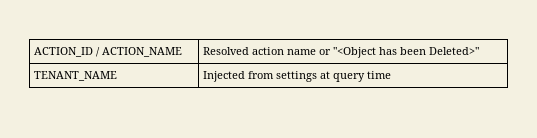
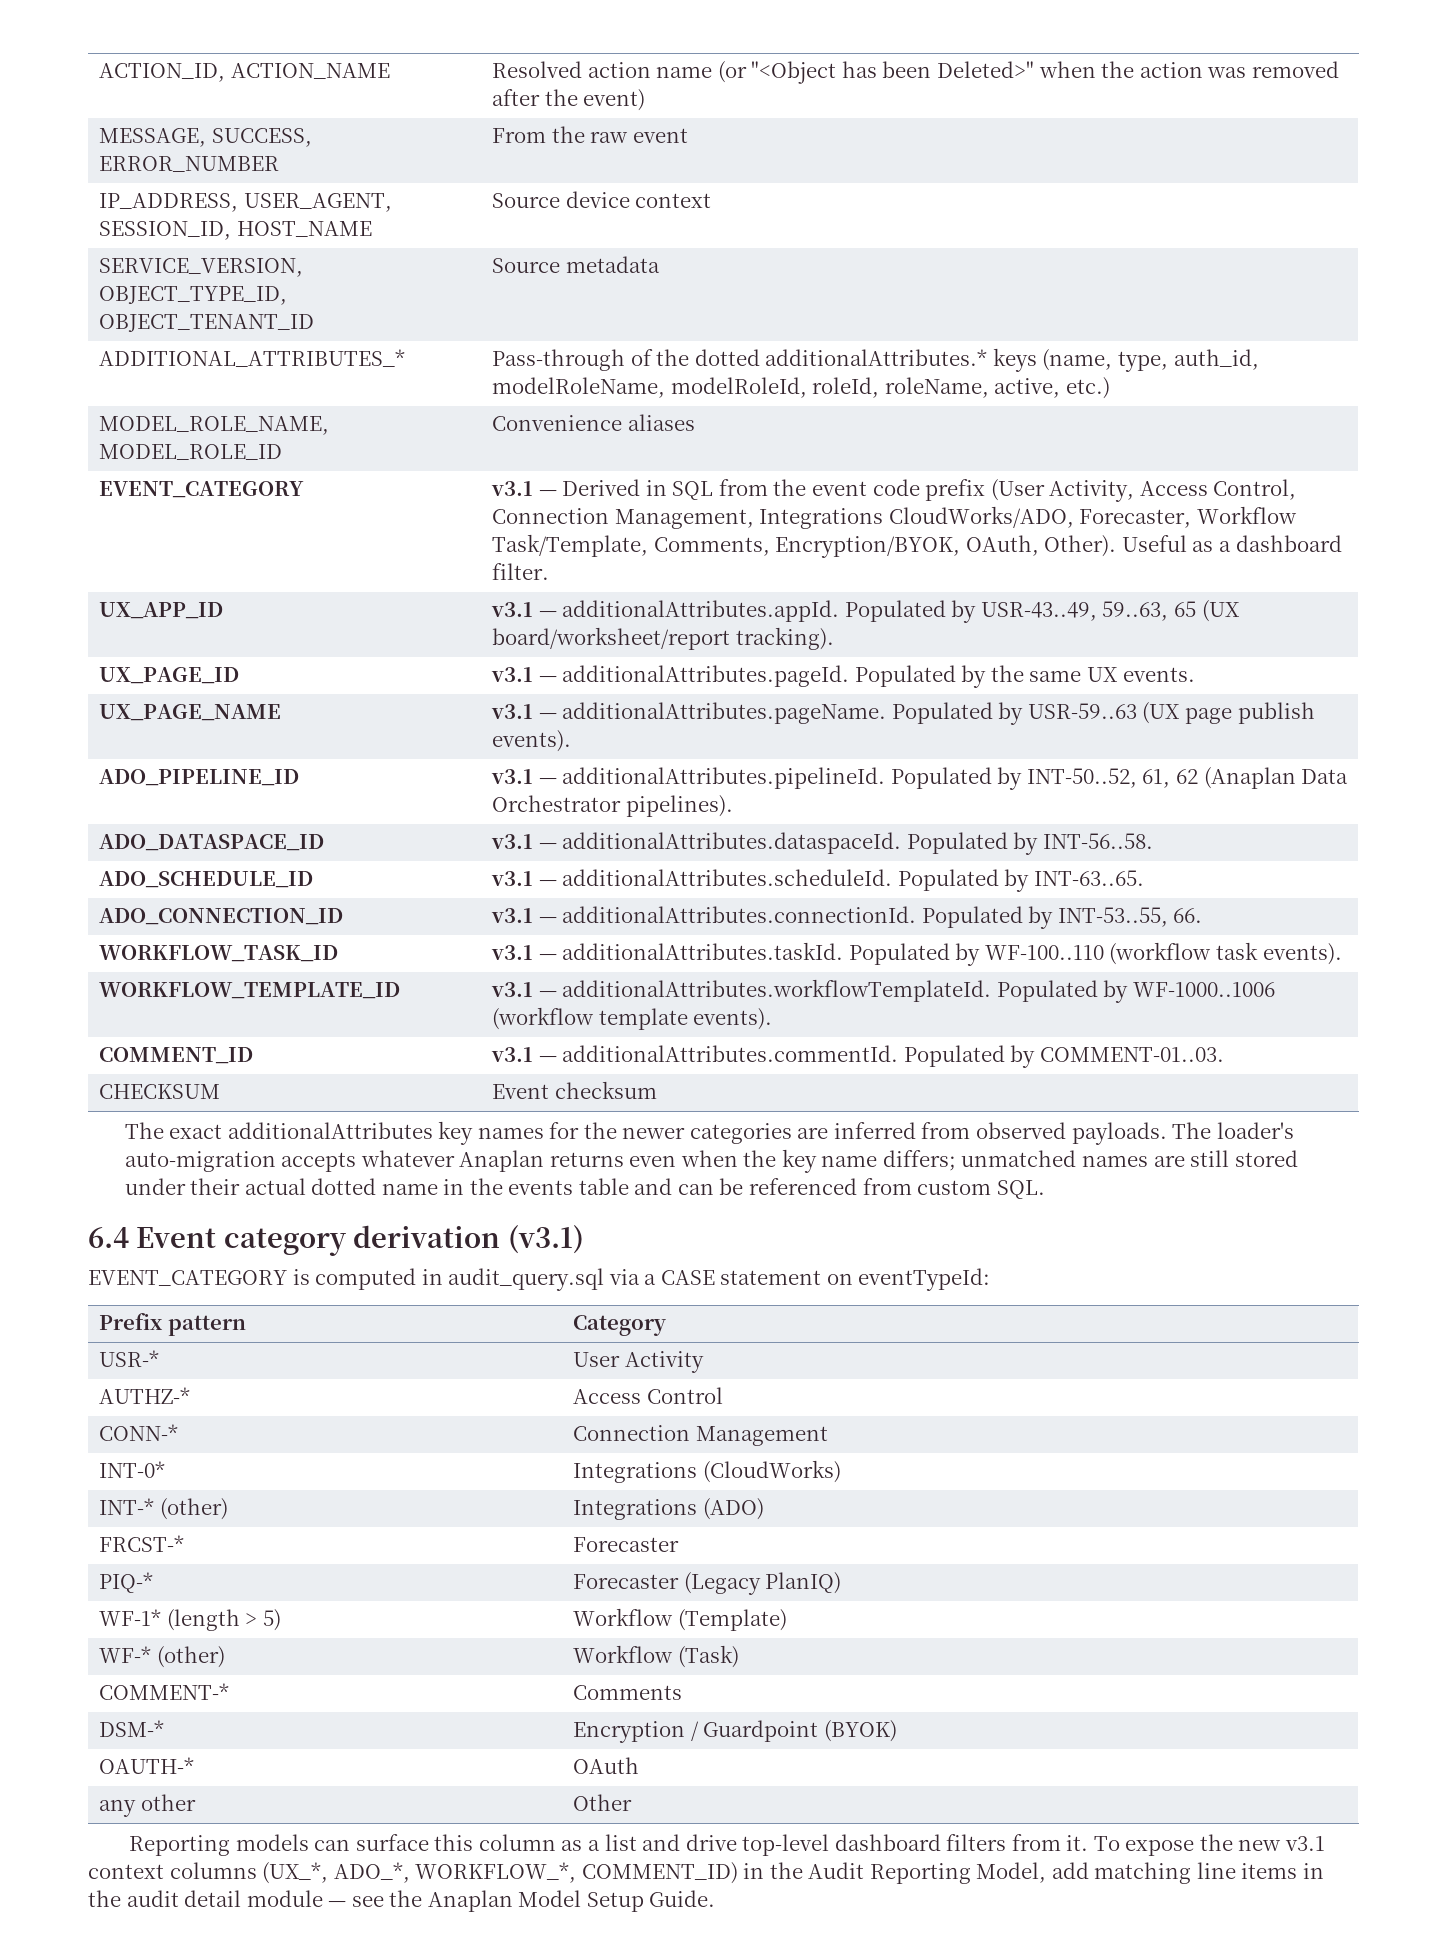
[34,47,101,57] ACTION_ID / -> [99,63,226,82] ACTION_ID,
[319,49,332,55] or -> [717,61,747,83] (or
[34,71,118,81] [203,71,392,82] // TENANT_NAME | Injected from settings at query time -> [1038,61,1339,78] [492,89,646,111] [99,128,312,147] [99,156,280,172] [492,126,688,143] [99,193,392,212] [99,221,372,240] [492,191,712,208] [99,258,304,277] [99,286,288,305] [99,314,315,332] [492,256,660,273] [99,349,406,367] [492,348,1259,372] [492,377,1110,399] [99,416,330,435] [99,444,283,460] [492,414,695,431] [99,481,305,498] [491,479,1297,502] [492,506,1297,529] [492,534,1342,558] [492,563,550,580] [99,602,224,619] [491,600,1240,623] [492,627,834,650] [99,667,240,684] [491,665,1195,688] [99,704,282,721] [491,702,1315,725] [492,730,572,752] [99,769,300,786] [491,767,1349,790] [492,795,733,817] [99,834,325,851] [491,832,1153,855] [99,871,314,888] [491,869,1144,892] [99,908,344,925] [491,906,1203,929] [99,945,339,962] [491,942,1342,966] [99,982,401,999] [491,979,1275,1003] [492,1007,773,1030] [99,1047,254,1064] [491,1045,1224,1068] [99,1084,221,1099] [492,1081,657,1099] [124,1121,1294,1145] [124,1149,1298,1173] [124,1178,1045,1199] [88,1225,584,1256] [88,1268,991,1291] [99,1313,246,1336] [573,1315,667,1336] [99,1350,160,1367] [573,1351,704,1373] [99,1387,191,1404] [573,1387,723,1404] [99,1424,179,1441] [573,1425,828,1446] [99,1461,166,1478] [573,1460,841,1483] [99,1498,228,1520] [573,1498,764,1520] [99,1535,185,1552] [573,1537,680,1552] [99,1572,154,1593] [573,1572,842,1595] [99,1609,281,1631] [573,1608,787,1631] [99,1646,225,1668] [573,1645,739,1668] [99,1683,230,1700] [573,1685,683,1700] [99,1720,165,1737] [573,1720,897,1743] [99,1757,195,1774] [573,1757,640,1774] [99,1794,196,1817] [573,1794,633,1811] [129,1834,1325,1856] [88,1862,1325,1884] [88,1890,716,1912] when the action was removed after the event) // MESSAGE, SUCCESS, ERROR_NUMBER | From the raw event // IP_ADDRESS, USER_AGENT, SESSION_ID, HOST_NAME | Source device context // SERVICE_VERSION, OBJECT_TYPE_ID, OBJECT_TENANT_ID | Source metadata // ADDITIONAL_ATTRIBUTES_* | Pass-through of the dotted additionalAttributes.* keys (name, type, auth_id, modelRoleName, modelRoleId, roleId, roleName, active, etc.) // MODEL_ROLE_NAME, MODEL_ROLE_ID | Convenience aliases // EVENT_CATEGORY | v3.1 — Derived in SQL from the event code prefix (User Activity, Access Control, Connection Management, Integrations CloudWorks/ADO, Forecaster, Workflow Task/Template, Comments, Encryption/BYOK, OAuth, Other). Useful as a dashboard filter. // UX_APP_ID | v3.1 — additionalAttributes.appId. Populated by USR-43..49, 59..63, 65 (UX board/worksheet/report tracking). // UX_PAGE_ID | v3.1 — additionalAttributes.pageId. Populated by the same UX events. // UX_PAGE_NAME | v3.1 — additionalAttributes.pageName. Populated by USR-59..63 (UX page publish events). // ADO_PIPELINE_ID | v3.1 — additionalAttributes.pipelineId. Populated by INT-50..52, 61, 62 (Anaplan Data Orchestrator pipelines). // ADO_DATASPACE_ID | v3.1 — additionalAttributes.dataspaceId. Populated by INT-56..58. // ADO_SCHEDULE_ID | v3.1 — additionalAttributes.scheduleId. Populated by INT-63..65. // ADO_CONNECTION_ID | v3.1 — additionalAttributes.connectionId. Populated by INT-53..55, 66. // WORKFLOW_TASK_ID | v3.1 — additionalAttributes.taskId. Populated by WF-100..110 (workflow task events). // WORKFLOW_TEMPLATE_ID | v3.1 — additionalAttributes.workflowTemplateId. Populated by WF-1000..1006 (workflow template events). // COMMENT_ID | v3.1 — additionalAttributes.commentId. Populated by COMMENT-01..03. // CHECKSUM | Event checksum // The exact additionalAttributes key names for the newer categories are inferred from observed payloads. The loader's auto-migration accepts whatever Anaplan returns even when the key name differs; unmatched names are still stored under their actual dotted name in the events table and can be referenced from custom SQL. // 6.4 Event category derivation (v3.1) // EVENT_CATEGORY is computed in audit_query.sql via a CASE statement on eventTypeId: // Prefix pattern | Category // USR-* | User Activity // AUTHZ-* | Access Control // CONN-* | Connection Management // INT-0* | Integrations (CloudWorks) // INT-* (other) | Integrations (ADO) // FRCST-* | Forecaster // PIQ-* | Forecaster (Legacy PlanIQ) // WF-1* (length > 5) | Workflow (Template) // WF-* (other) | Workflow (Task) // COMMENT-* | Comments // DSM-* | Encryption / Guardpoint (BYOK) // OAUTH-* | OAuth // any other | Other // Reporting models can surface this column as a list and drive top-level dashboard filters from it. To expose the new v3.1 context columns (UX_*, ADO_*, WORKFLOW_*, COMMENT_ID) in the Audit Reporting Model, add matching line items in the audit detail module — see the Anaplan Model Setup Guide.

